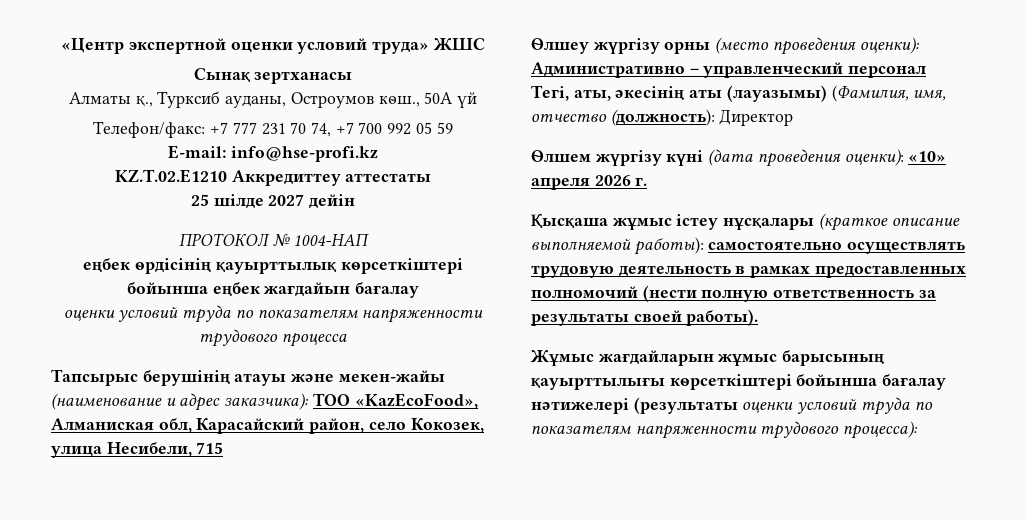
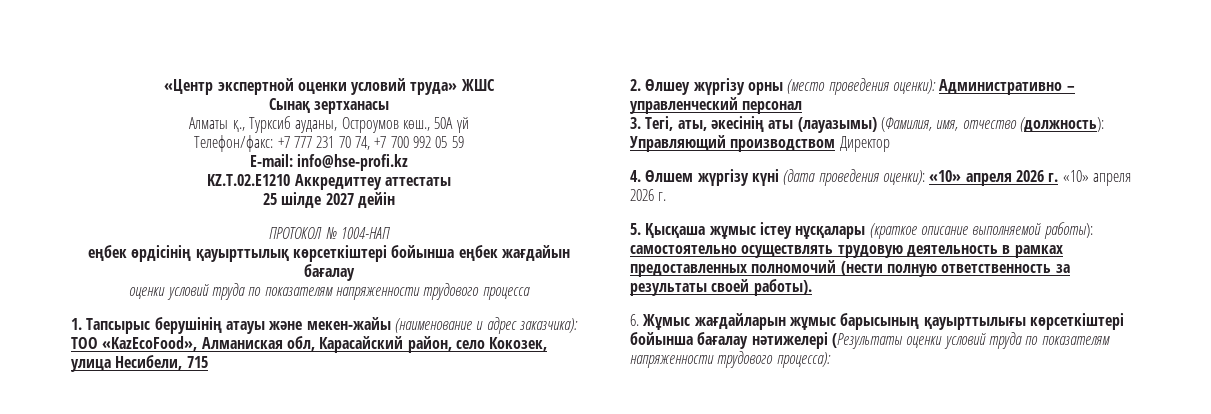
(347, 340) none -> [71,318,82,330] 1.
(224, 448) none -> [630,79,641,91] 2.
(927, 71) none -> [630,117,641,129] 3.
(715, 117) none -> [630,135,836,152] Управляющий производством
(794, 117) none -> [630,170,641,182] 4.
(648, 181) // -> [1062,170,1131,186] [630,189,667,201] [630,223,641,235] «10» апреля 2026 г. // 5.
(759, 317) none -> [630,314,639,326] 6.
[633,397,738,414] (результаты -> [831,333,903,349] (Результаты

